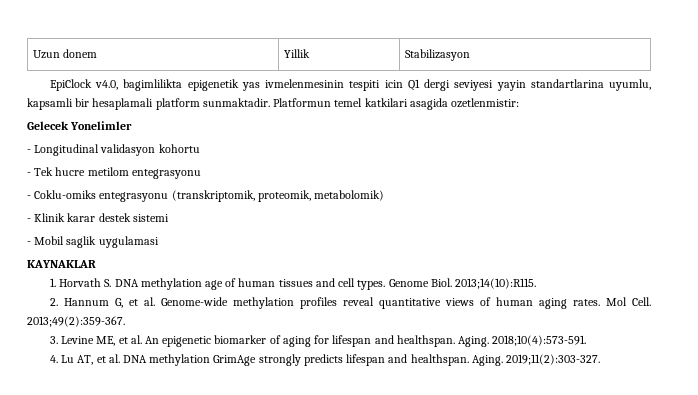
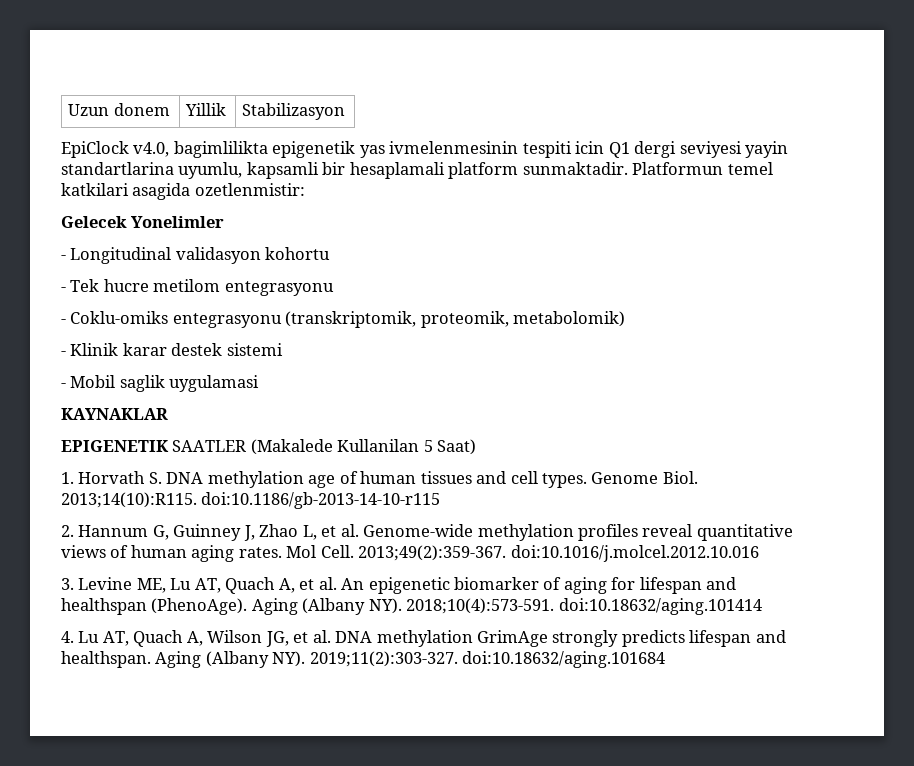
(96, 264) none -> [61,439,477,455] // EPIGENETIK SAATLER (Makalede Kullanilan 5 Saat)
(537, 283) none -> [201,492,441,509] doi:10.1186/gb-2013-14-10-r115
(123, 303) none -> [173,524,317,541] Guinney J, Zhao L,
(125, 321) none -> [510,545,759,562] doi:10.1016/j.molcel.2012.10.016
(116, 341) none -> [170,577,295,594] Lu AT, Quach A,
[396,335,490,347] healthspan. Aging. -> [61,598,402,615] healthspan (PhenoAge). Aging (Albany NY).
(587, 340) none -> [558,598,762,615] doi:10.18632/aging.101414
(94, 360) none -> [133,630,289,647] Quach A, Wilson JG,
[471,354,601,366] Aging. 2019;11(2):303-327. -> [155,651,666,668] Aging (Albany NY). 2019;11(2):303-327. doi:10.18632/aging.101684

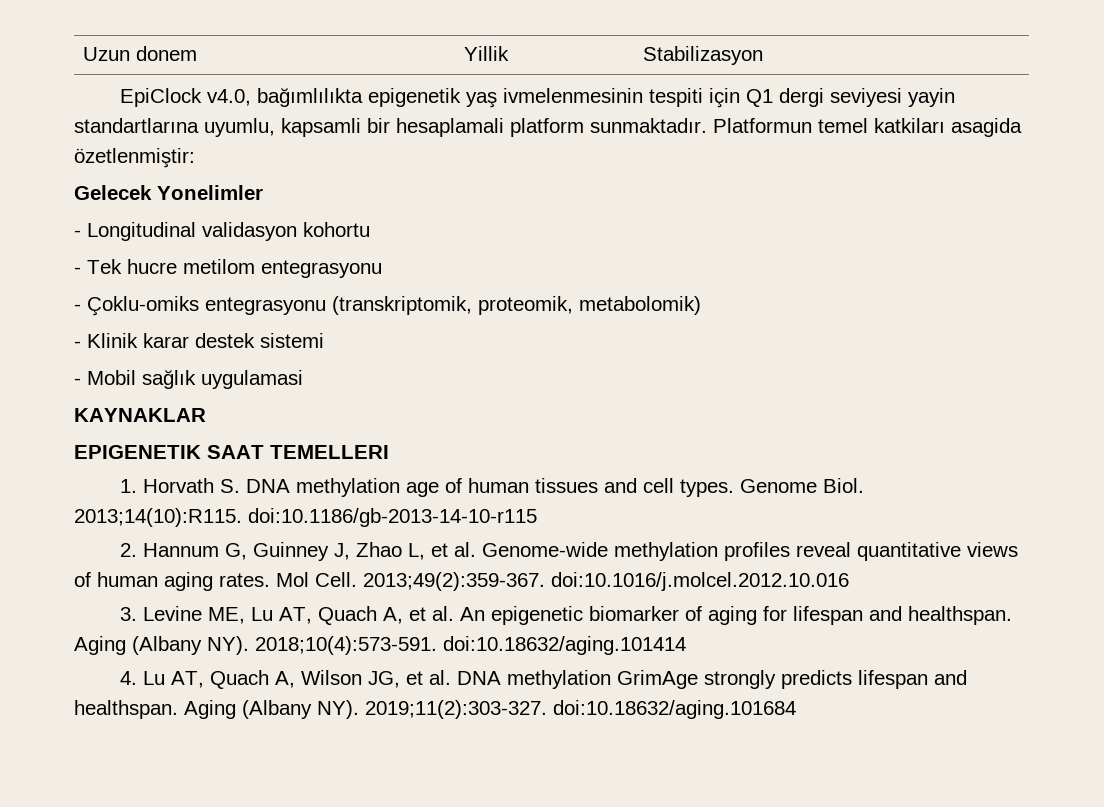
[173,141,385,158] bagimlilikta epigenetik yas -> [256,88,497,108] bağımlılıkta epigenetik yaş
[575,141,605,154] icin -> [708,88,740,108] için
[61,162,174,175] standartlarina -> [74,118,199,133] standartlarına
[522,162,628,175] sunmaktadir. -> [590,118,707,133] sunmaktadır.
[61,183,305,200] katkilari asagida ozetlenmistir: -> [874,118,1022,137] [74,148,195,168] katkiları asagida özetlenmiştir:
[70,311,169,324] Coklu-omiks -> [87,296,199,316] Çoklu-omiks
[119,375,165,392] saglik -> [142,370,196,389] sağlık
[172,439,477,455] SAATLER (Makalede Kullanilan 5 Saat) -> [207,445,389,459] SAAT TEMELLERI
[61,598,248,615] healthspan (PhenoAge). -> [907,606,1012,625] healthspan.

